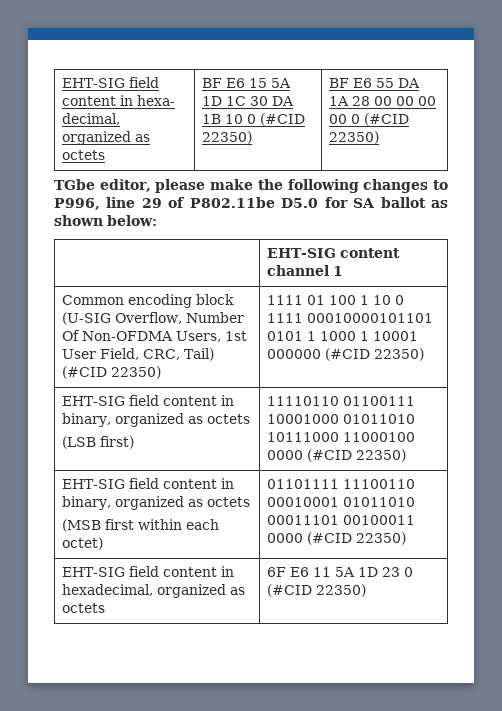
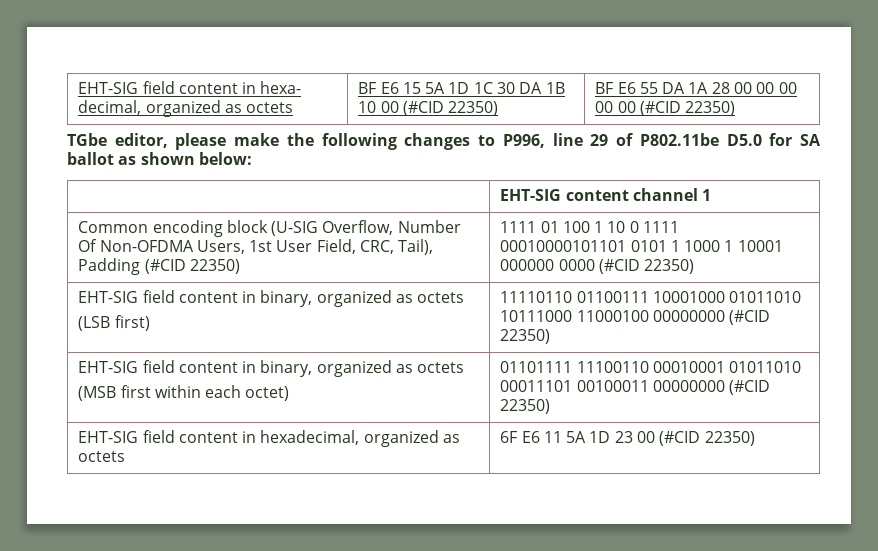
[247,114,257,124] 0 -> [380,101,399,113] 00
[351,114,361,124] 0 -> [617,101,636,113] 00
[184,348,215,361] Tail) -> [398,239,434,255] [78,258,141,275] Tail), Padding
(322, 354) none -> [558,259,595,271] 0000
[267,450,304,460] 0000 -> [652,310,725,322] 00000000
[267,533,304,543] 0000 -> [652,380,725,392] 00000000
[404,567,414,577] 0 -> [637,431,656,443] 00

